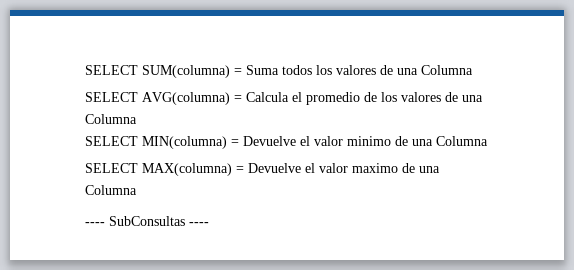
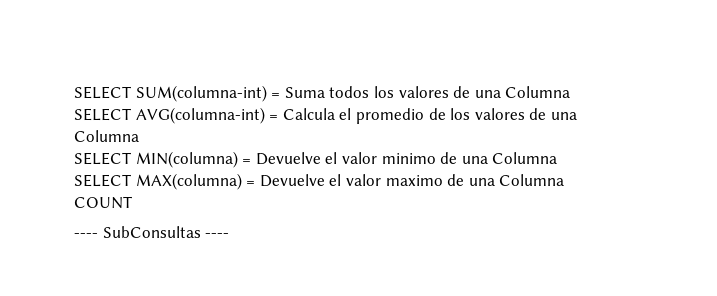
[85,65,230,78] SELECT SUM(columna) -> [74,85,267,102] SELECT SUM(columna-int)
[142,92,230,105] AVG(columna) -> [135,107,265,124] AVG(columna-int)
(137, 190) none -> [74,196,132,209] // COUNT

